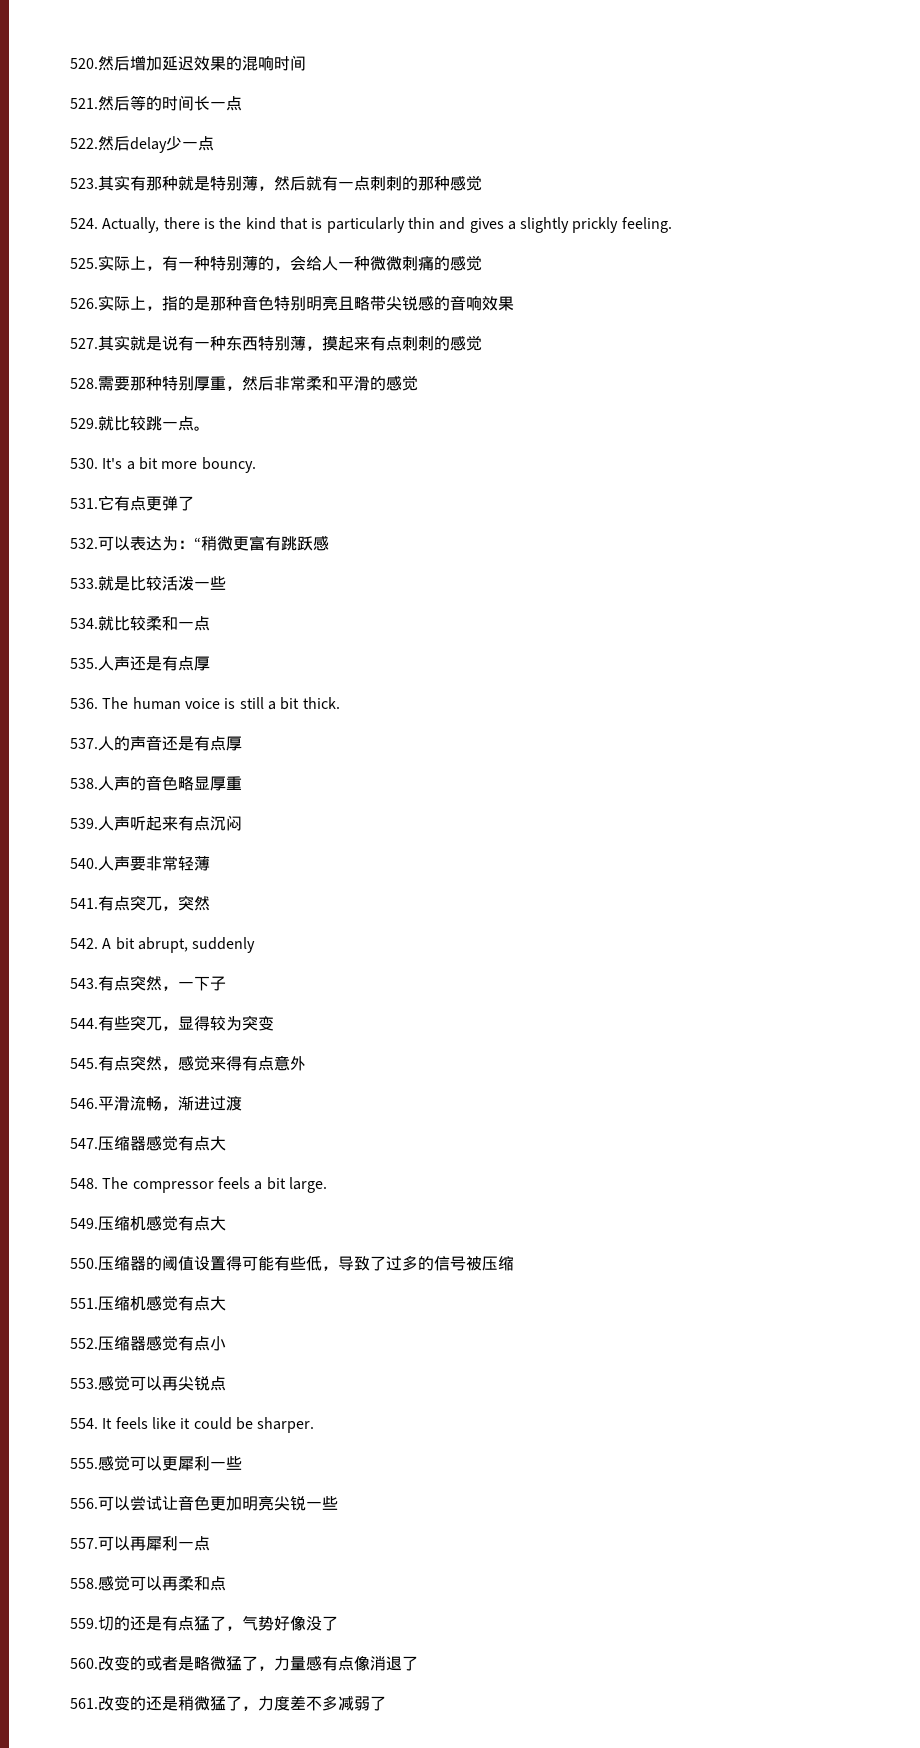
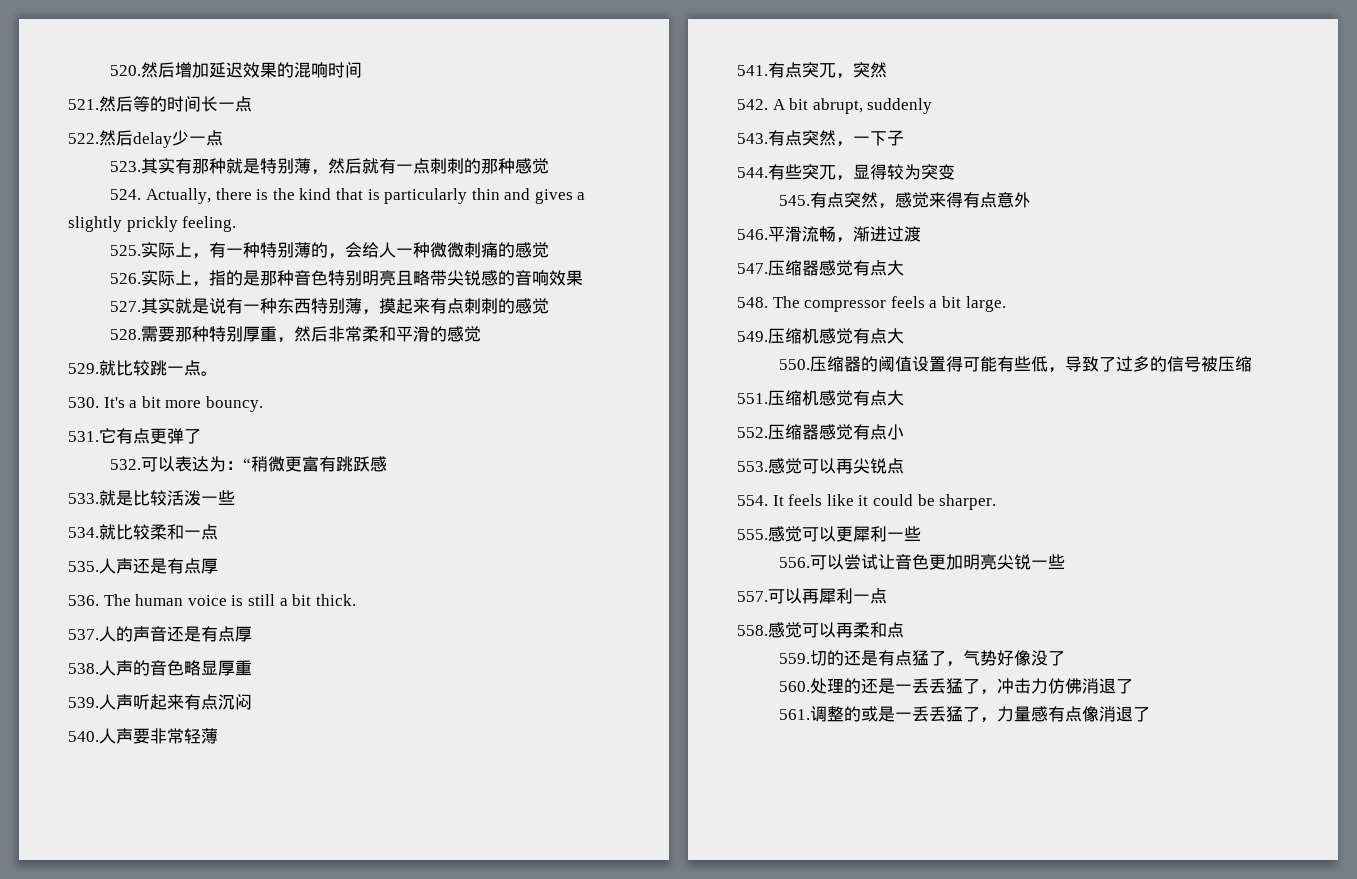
[98,1656,226,1671] 改变的或者是略微 -> [810,678,1134,695] [779,706,947,722] 处理的还是一丢丢猛了，冲击力仿佛消退了 // 561.调整的或是一丢丢
[70,1695,386,1711] // 561.改变的还是稍微猛了，力度差不多减弱了 -> (1151, 714) none

